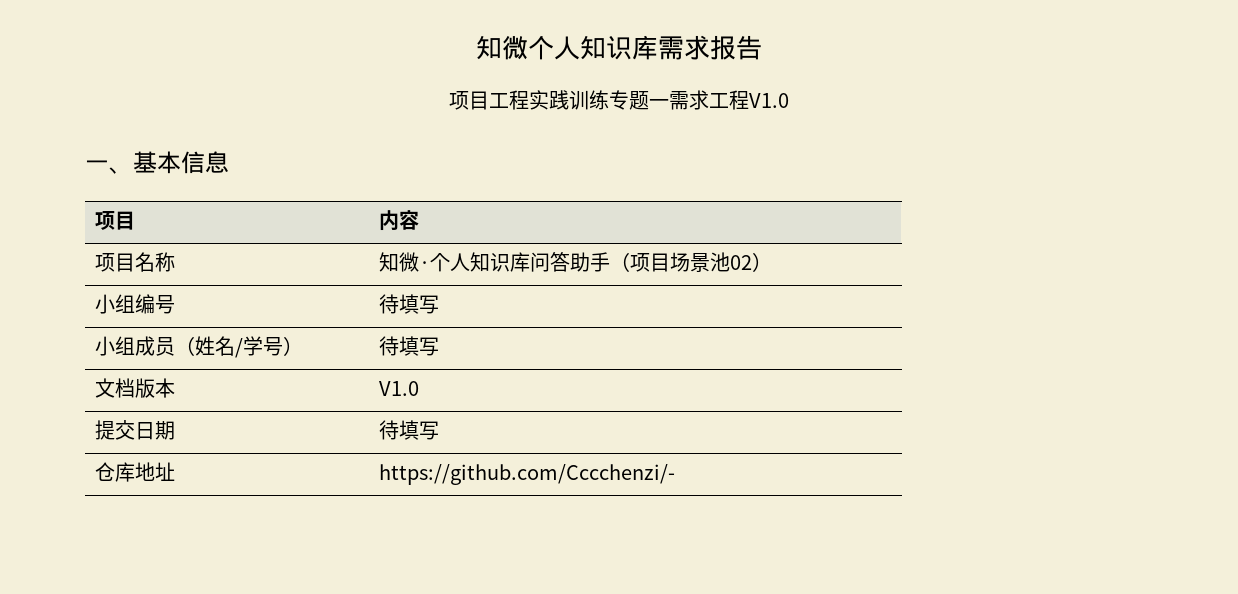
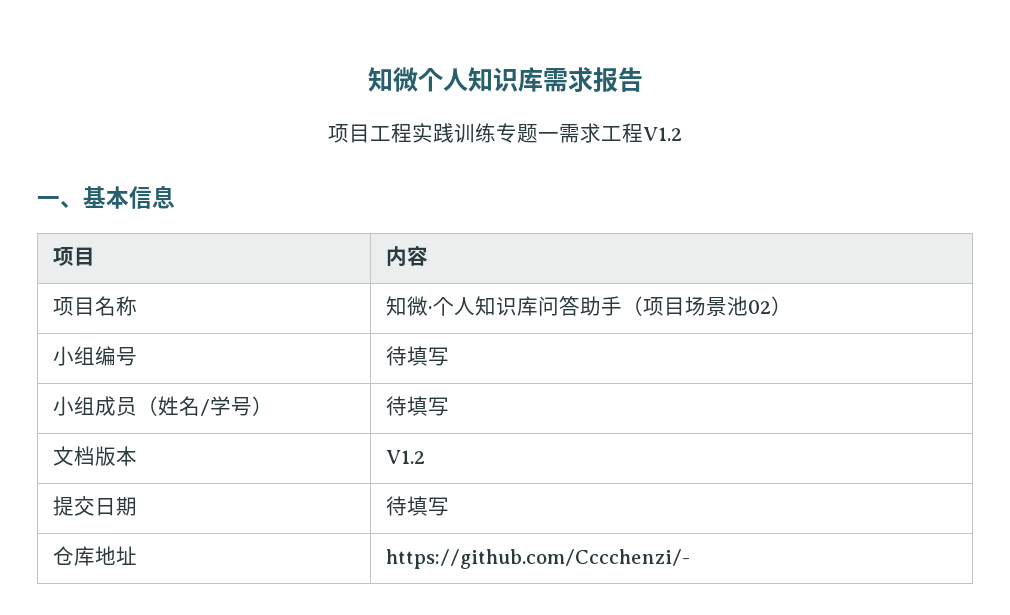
[749,93,789,108] V1.0 -> [643,127,682,141] V1.2
[378,381,419,396] V1.0 -> [385,450,425,464] V1.2

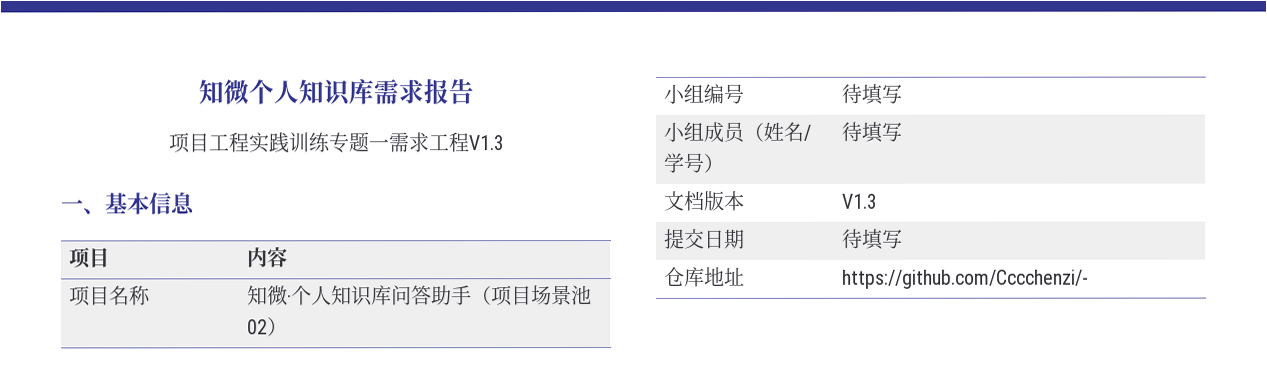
[643,127,682,141] V1.2 -> [467,135,504,151] V1.3
[385,450,425,464] V1.2 -> [842,193,879,209] V1.3

